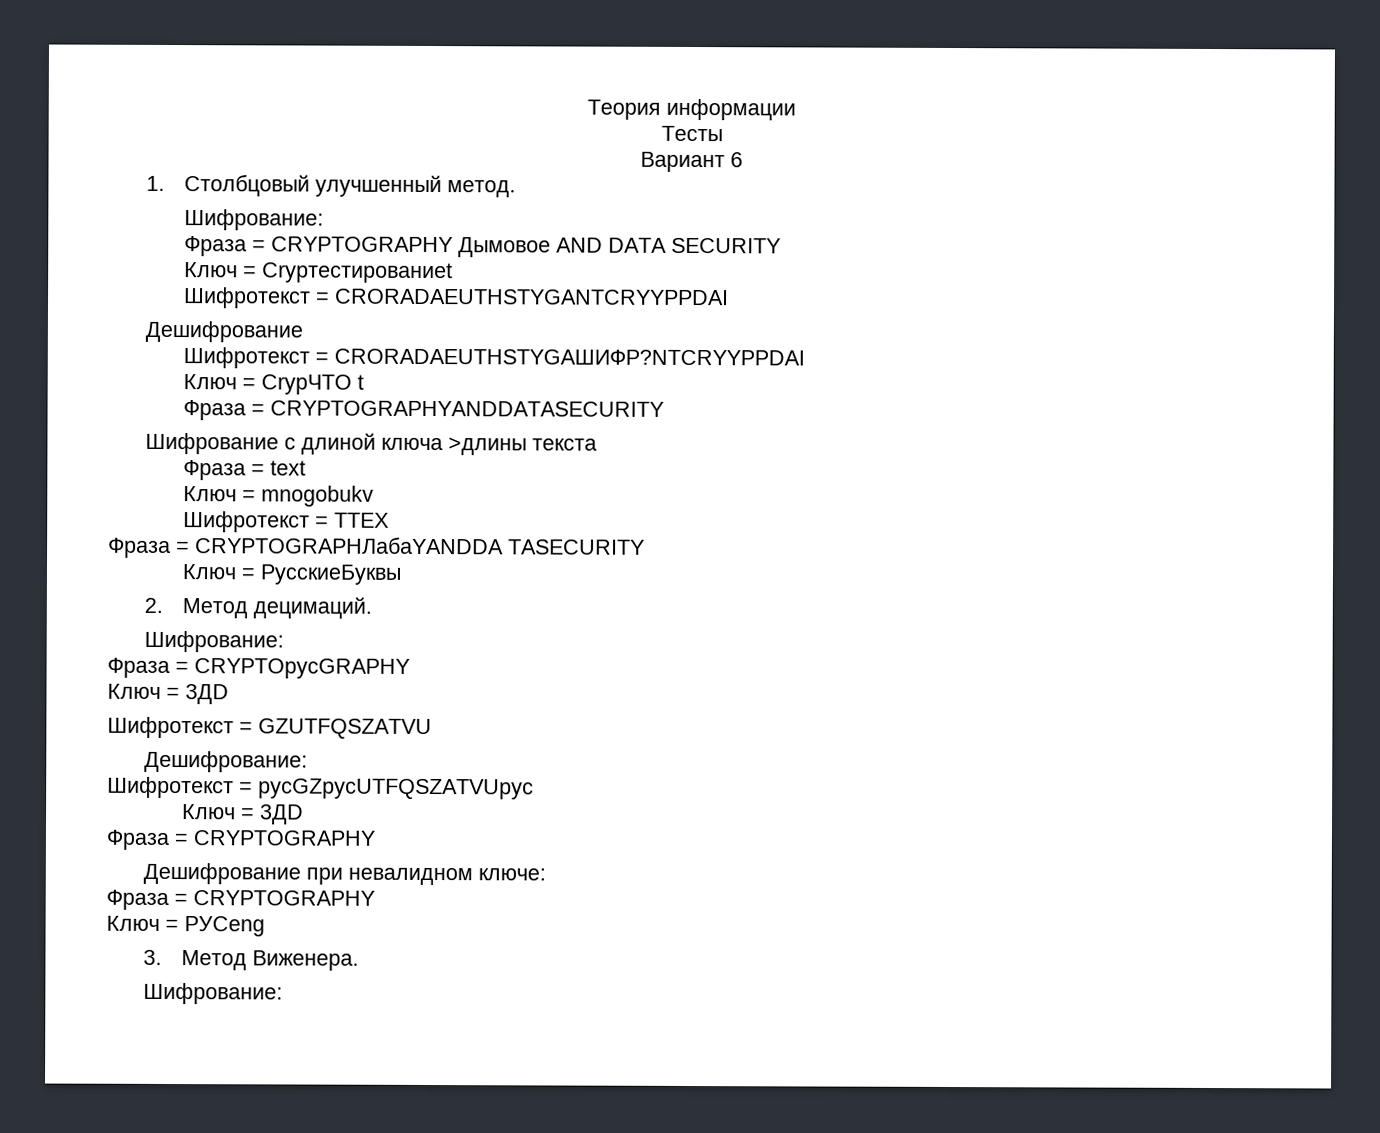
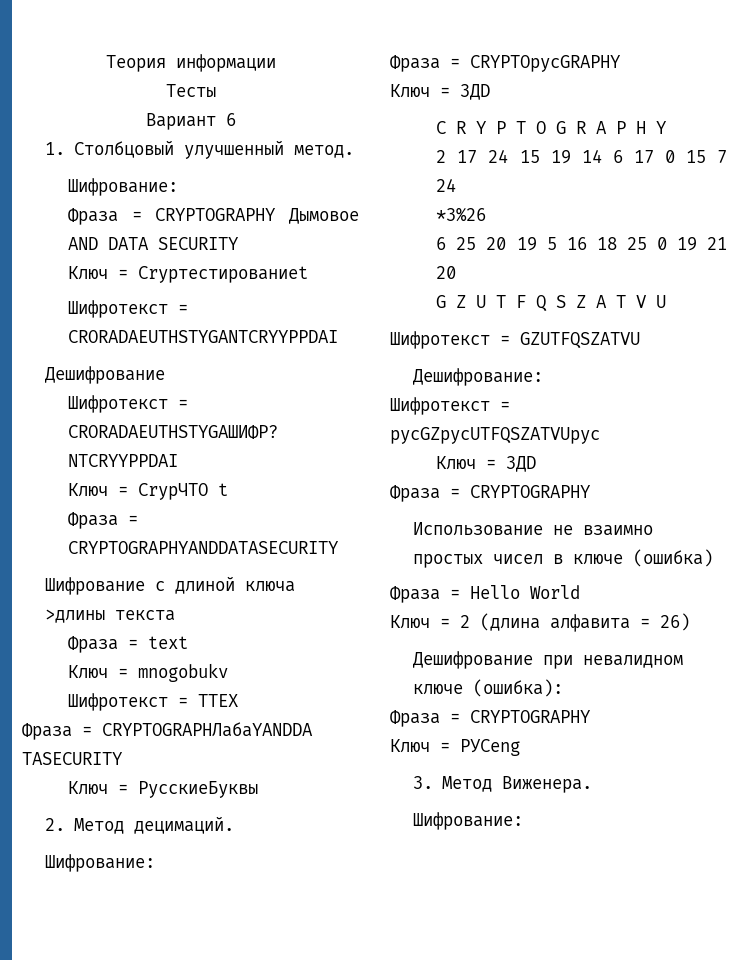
(229, 694) none -> [436,121,668,134] [436,149,727,164] [436,178,457,192] [436,207,487,222] [436,237,727,251] [436,266,457,279] [436,295,667,312] // C R Y P T O G R A P H Y // 2 17 24 15 19 14 6 17 0 15 7 24 // *3%26 // 6 25 20 19 5 16 18 25 0 19 21 20 // G Z U T F Q S Z A T V U
(375, 838) none -> [413,522,654,536] [413,549,714,568] [390,585,580,603] [390,613,690,632] // Использование не взаимно простых чисел в ключе (ошибка) // Фраза = Hello World // Ключ = 2 (длина алфавита = 26)
[478,868,547,881] ключе: -> [413,679,564,697] ключе (ошибка):

